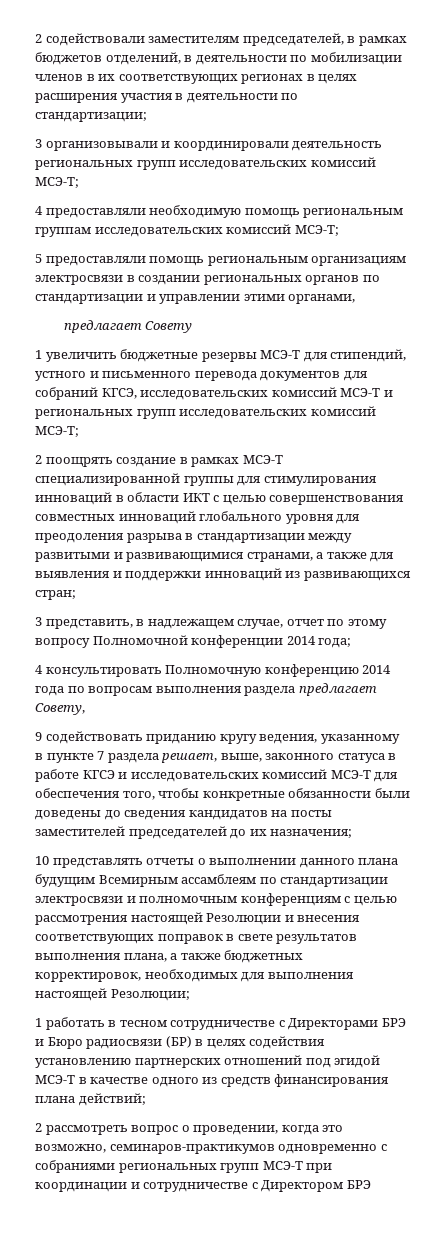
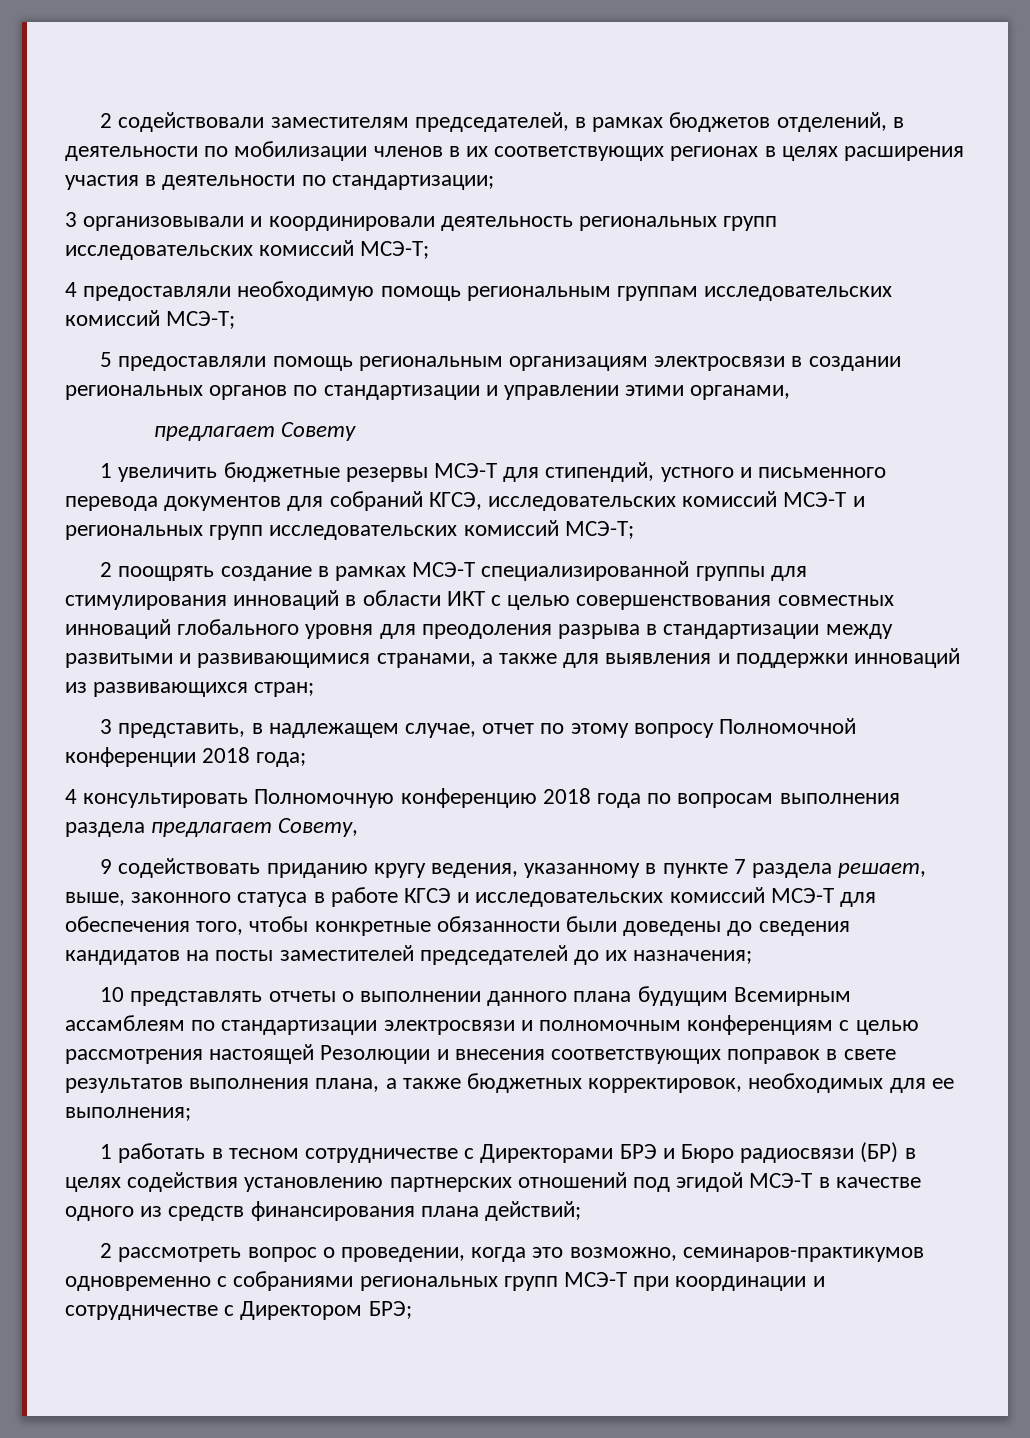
[286,636,316,645] 2014 -> [202,747,251,763] 2018
[362,665,392,674] 2014 -> [542,788,591,804] 2018
[267,972,354,979] [35,988,190,1001] выполнения настоящей Резолюции; -> [931,1078,954,1089] [65,1107,191,1121] ее выполнения;
[346,1180,371,1189] БРЭ -> [368,1301,412,1319] БРЭ;

